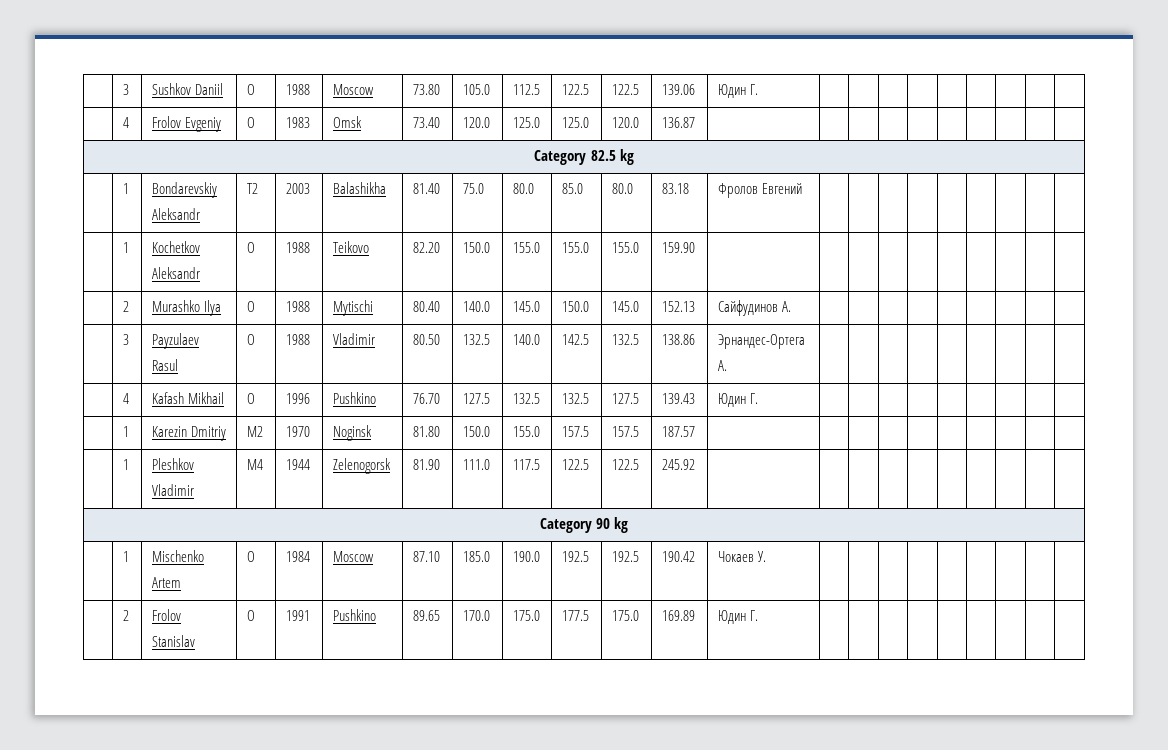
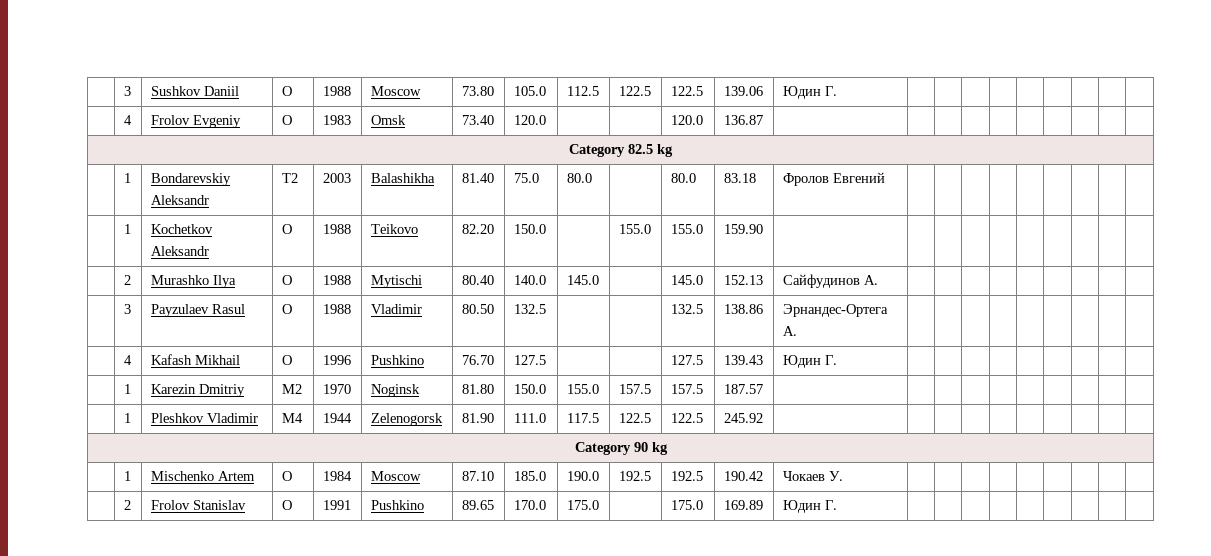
[512,117,540,128] [561,117,589,128] 125.0 | 125.0 -> (546, 120) |
[561,183,583,194] 85.0 -> (592, 178) none
[512,242,540,253] 155.0 -> (546, 229) none
[561,301,589,312] 150.0 -> (599, 280) none
[512,334,540,345] [561,334,589,345] 140.0 | 142.5 -> (546, 309) |
[512,393,540,404] [561,393,589,404] 132.5 | 132.5 -> (546, 360) |
[561,610,589,621] 177.5 -> (599, 505) none

